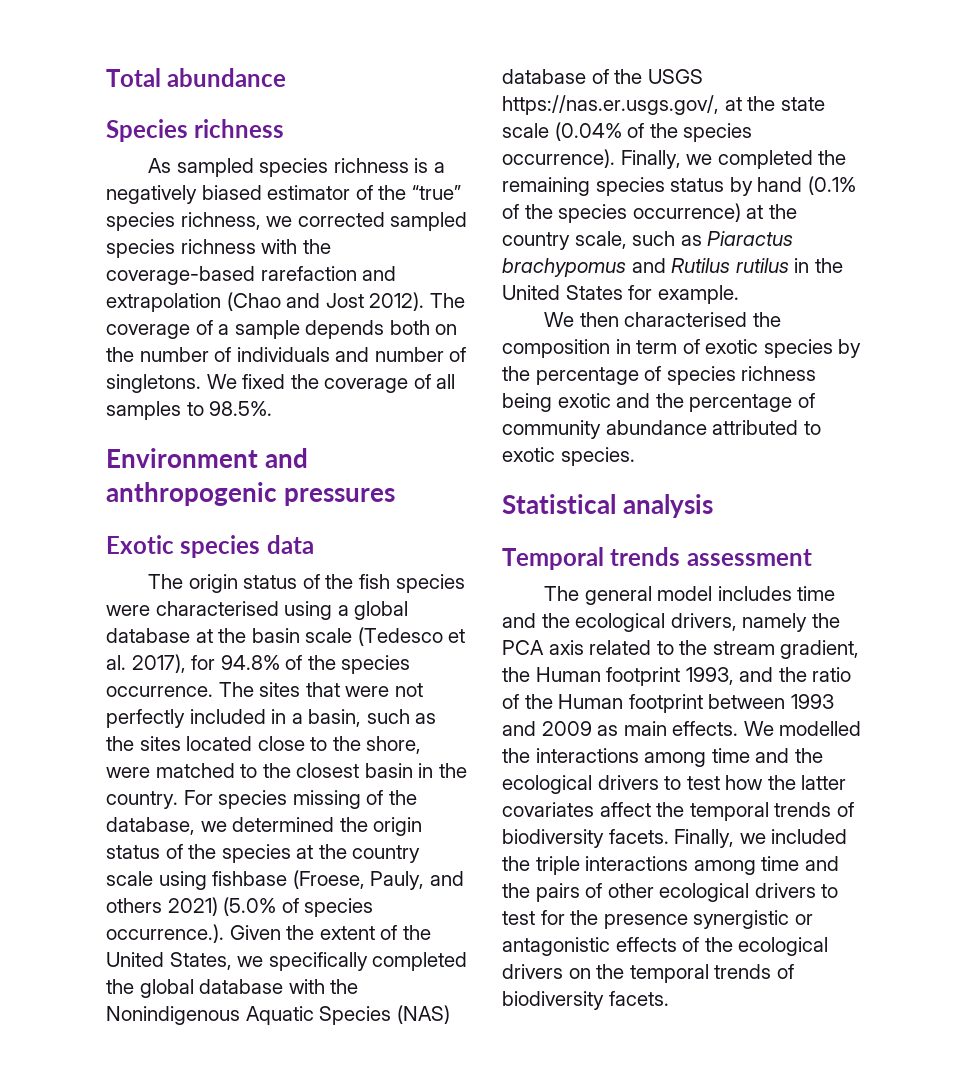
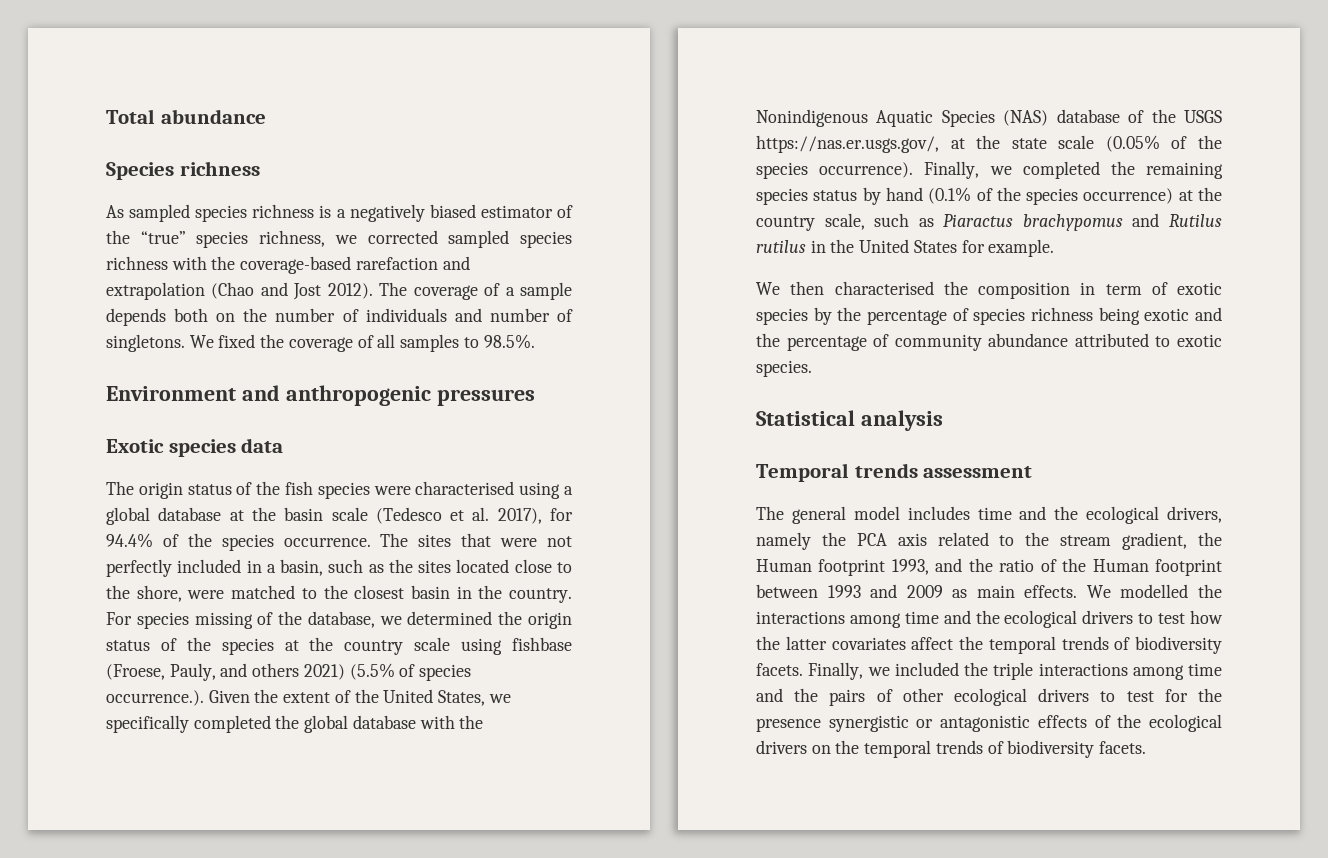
[220,655,280,670] 94.8% -> [106,533,153,548] 94.4%
[223,897,277,916] (5.0% -> [349,663,395,680] (5.5%
[554,122,622,141] (0.04% -> [1105,135,1160,152] (0.05%

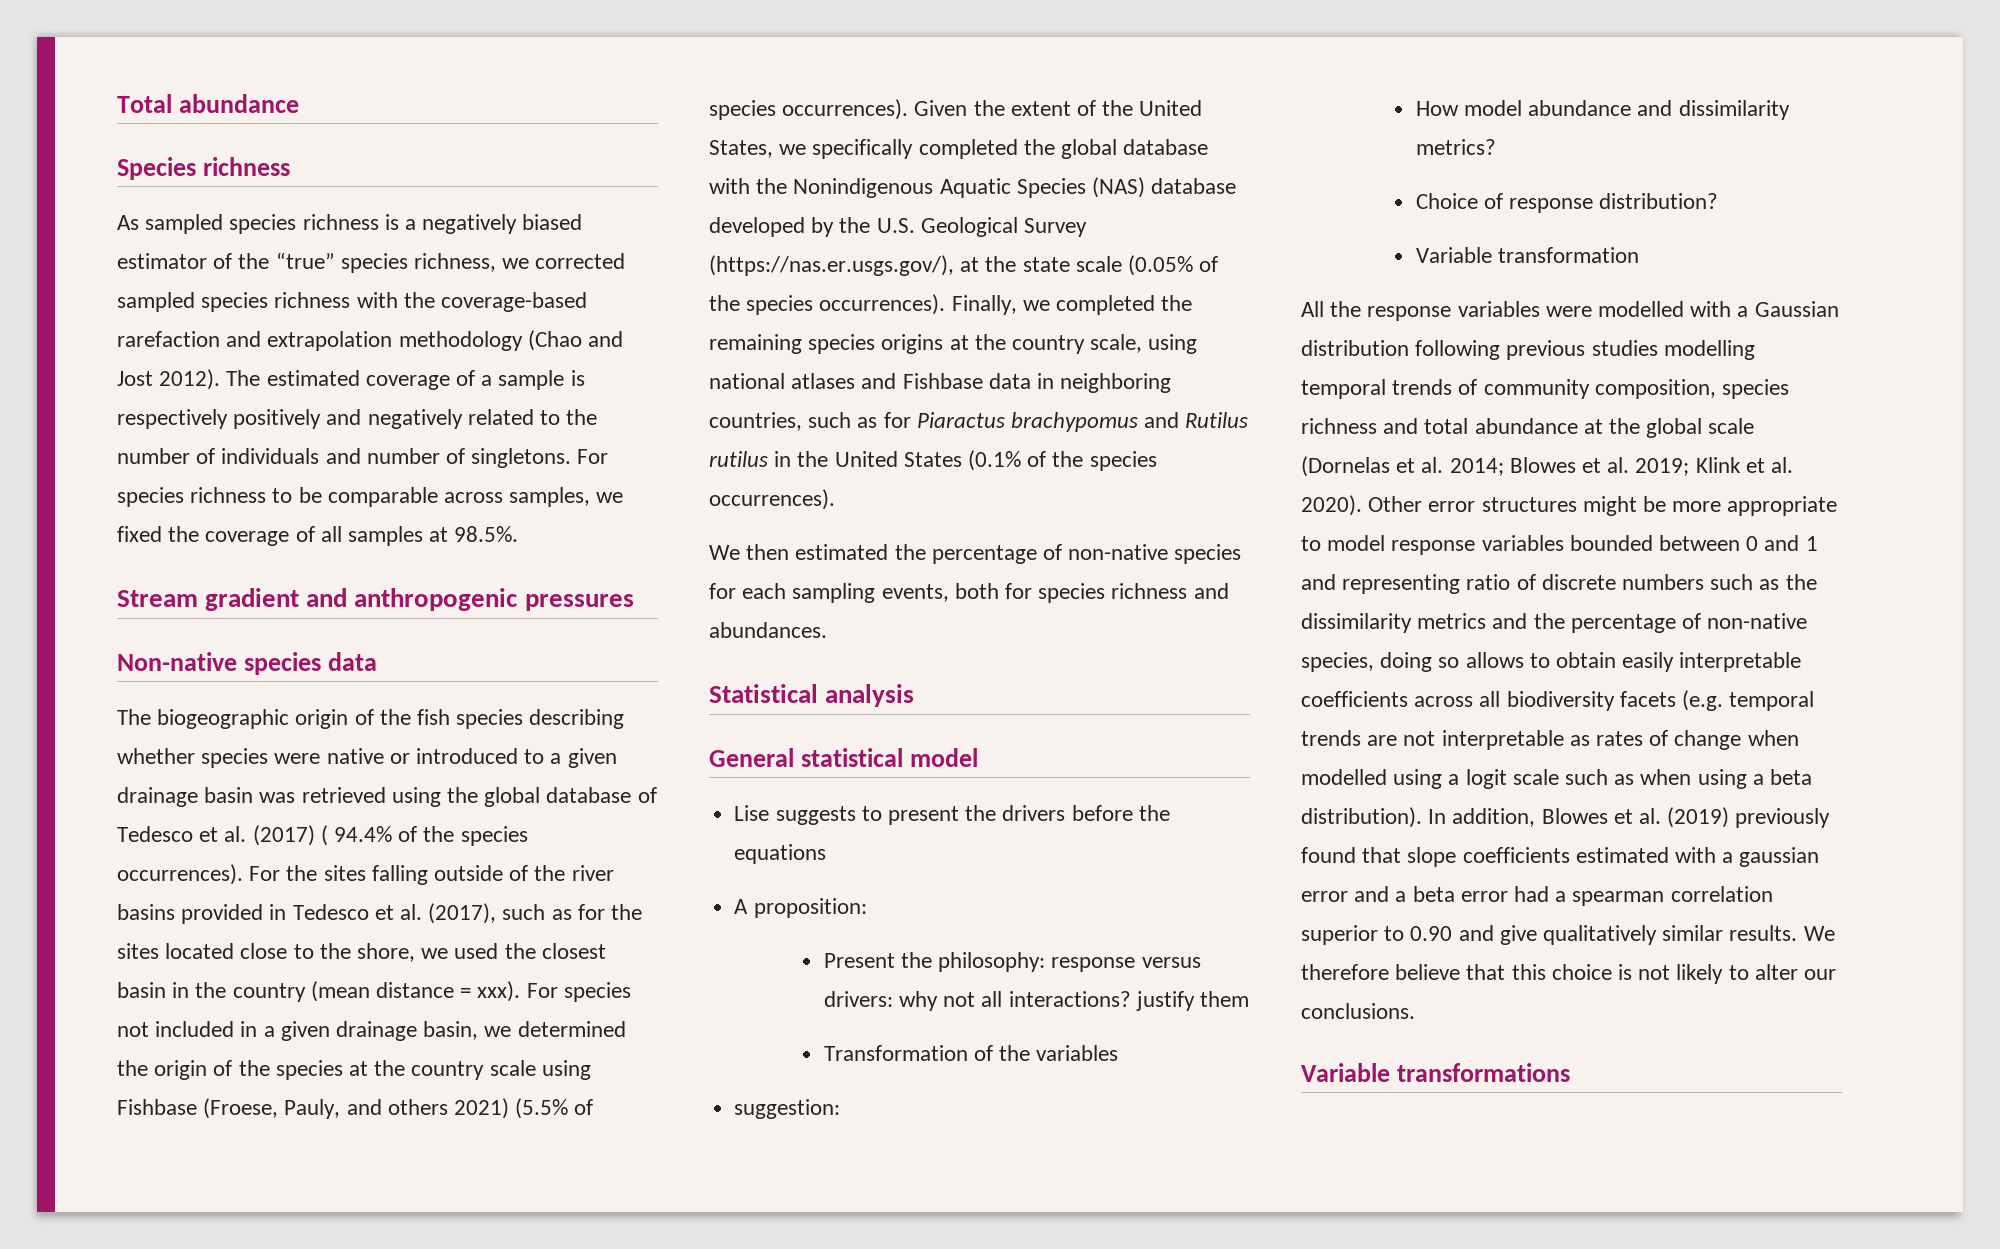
(205, 291) none -> [398,331,523,351] methodology
(408, 289) none -> [266,370,360,386] estimated
[106,308,236,326] depends both on -> [570,370,585,386] [117,409,561,429] is respectively positively and negatively related to
[189,335,214,348] We -> [577,449,609,464] [117,487,624,507] For species richness to be comparable across samples, we
[463,337,479,348] to -> [429,527,449,542] at
[106,386,236,401] Environment -> [117,588,300,611] Stream gradient
[106,439,164,453] Exotic -> [117,652,237,671] Non-native
[138,482,232,499] origin status -> [157,709,349,729] biogeographic origin
[373,481,574,499] [106,507,573,525] [106,533,573,551] [106,559,384,577] were characterised using a global database at the basin scale (Tedesco et al. 2017), for 94.4% of the species occurrence. The sites that were not perfectly included in a basin, such as -> [529,709,625,729] [117,748,617,768] [117,787,657,807] [117,825,528,846] [117,864,614,885] [117,903,605,924] describing whether species were native or introduced to a given drainage basin was retrieved using the global database of Tedesco et al. (2017) ( 94.4% of the species occurrences). For the sites falling outside of the river basins provided in Tedesco et al. (2017), such as for
[187,585,317,599] were matched to -> [421,943,499,959] we used
[508,588,572,603] [106,611,375,629] country. For species missing of the database, -> [232,981,631,1002] [117,1021,479,1041] country (mean distance = xxx). For species not included in a given drainage basin,
[106,640,150,651] status -> (208, 1070) none
[512,637,572,651] fishbase -> [117,1099,197,1115] Fishbase
[106,690,204,706] occurrence.). -> [782,99,909,120] occurrences).
[1128,109,1222,123] [756,135,939,153] of the USGS https://nas.er.usgs.gov/, -> [709,217,1088,237] [709,255,954,276] developed by the U.S. Geological Survey (https://nas.er.usgs.gov/),
[819,162,914,178] occurrence). -> [819,294,946,315] occurrences).
[813,187,1222,205] [756,213,934,231] status by hand (0.1% of the species occurrence) at the country scale, such as -> [881,334,1198,354] [709,373,1172,393] [709,412,911,431] origins at the country scale, using national atlases and Fishbase data in neighboring countries, such as for
[961,239,1055,257] [756,281,1222,299] [756,307,1222,325] [756,333,1222,351] [756,360,812,377] [756,410,943,431] [756,463,1033,482] [756,506,1222,524] [756,532,1222,550] [756,558,1222,576] [756,584,1222,598] [756,610,1223,628] [756,636,1222,654] [756,662,1222,680] [756,688,1222,706] [756,714,1222,732] [756,740,1147,758] for example. // We then characterised the composition in term of exotic species by the percentage of species richness being exotic and the percentage of community abundance attributed to exotic species. // Statistical analysis // Temporal trends assessment // The general model includes time and the ecological drivers, namely the PCA axis related to the stream gradient, the Human footprint 1993, and the ratio of the Human footprint between 1993 and 2009 as main effects. We modelled the interactions among time and the ecological drivers to test how the latter covariates affect the temporal trends of biodiversity facets. Finally, we included the triple interactions among time and the pairs of other ecological drivers to test for the presence synergistic or antagonistic effects of the ecological drivers on the temporal trends of biodiversity facets. -> [968,450,1157,471] [709,489,835,510] [709,544,1242,564] [709,583,1229,603] [709,622,827,638] [709,684,915,707] [709,748,978,767] [734,805,1170,825] [734,844,827,864] [734,898,867,918] [823,952,1201,972] [823,991,1250,1011] [823,1045,1119,1061] [734,1099,841,1119] [1415,100,1790,120] [1415,139,1496,155] [1415,193,1719,213] [1415,247,1640,263] [1301,301,1839,321] [1301,340,1755,360] [1301,379,1790,399] [1301,418,1755,438] [1301,456,1794,477] [1301,495,1838,516] [1301,535,1818,555] [1301,574,1817,594] [1301,613,1808,633] [1301,652,1802,672] [1301,690,1815,711] [1301,730,1799,750] [1301,769,1813,789] [1301,807,1831,828] [1301,847,1820,867] [1301,886,1773,906] [1301,925,1835,945] [1301,964,1837,984] [1301,1003,1415,1019] [1301,1063,1570,1082] (0.1% of the species occurrences). // We then estimated the percentage of non-native species for each sampling events, both for species richness and abundances. // Statistical analysis // General statistical model // Lise suggests to present the drivers before the equations // A proposition: // Present the philosophy: response versus drivers: why not all interactions? justify them // Transformation of the variables // suggestion: // How model abundance and dissimilarity metrics? // Choice of response distribution? // Variable transformation // All the response variables were modelled with a Gaussian distribution following previous studies modelling temporal trends of community composition, species richness and total abundance at the global scale (Dornelas et al. 2014; Blowes et al. 2019; Klink et al. 2020). Other error structures might be more appropriate to model response variables bounded between 0 and 1 and representing ratio of discrete numbers such as the dissimilarity metrics and the percentage of non-native species, doing so allows to obtain easily interpretable coefficients across all biodiversity facets (e.g. temporal trends are not interpretable as rates of change when modelled using a logit scale such as when using a beta distribution). In addition, Blowes et al. (2019) previously found that slope coefficients estimated with a gaussian error and a beta error had a spearman correlation superior to 0.90 and give qualitatively similar results. We therefore believe that this choice is not likely to alter our conclusions. // Variable transformations

